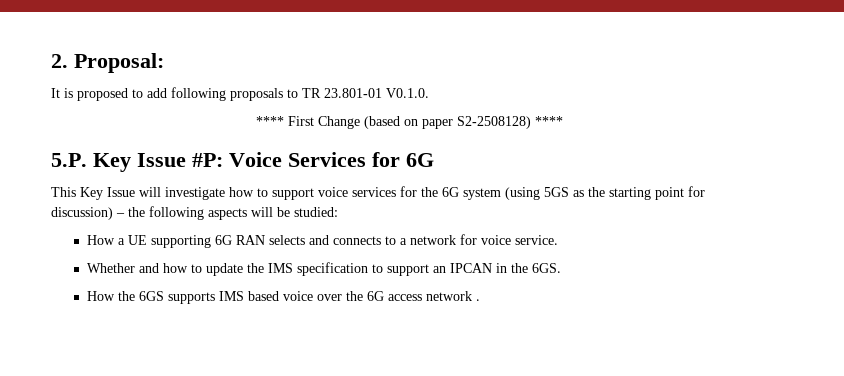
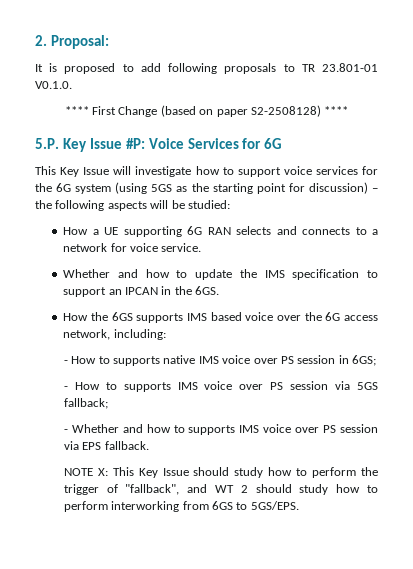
[425,291,480,301] network . -> [63,329,166,340] [63,355,377,366] [63,381,378,392] [63,398,108,409] [63,424,378,435] [63,441,149,450] [63,467,378,478] [63,484,378,495] [63,501,299,512] network, including: // - How to supports native IMS voice over PS session in 6GS; // - How to supports IMS voice over PS session via 5GS fallback; // - Whether and how to supports IMS voice over PS session via EPS fallback. // NOTE X: This Key Issue should study how to perform the trigger of "fallback", and WT 2 should study how to perform interworking from 6GS to 5GS/EPS.

